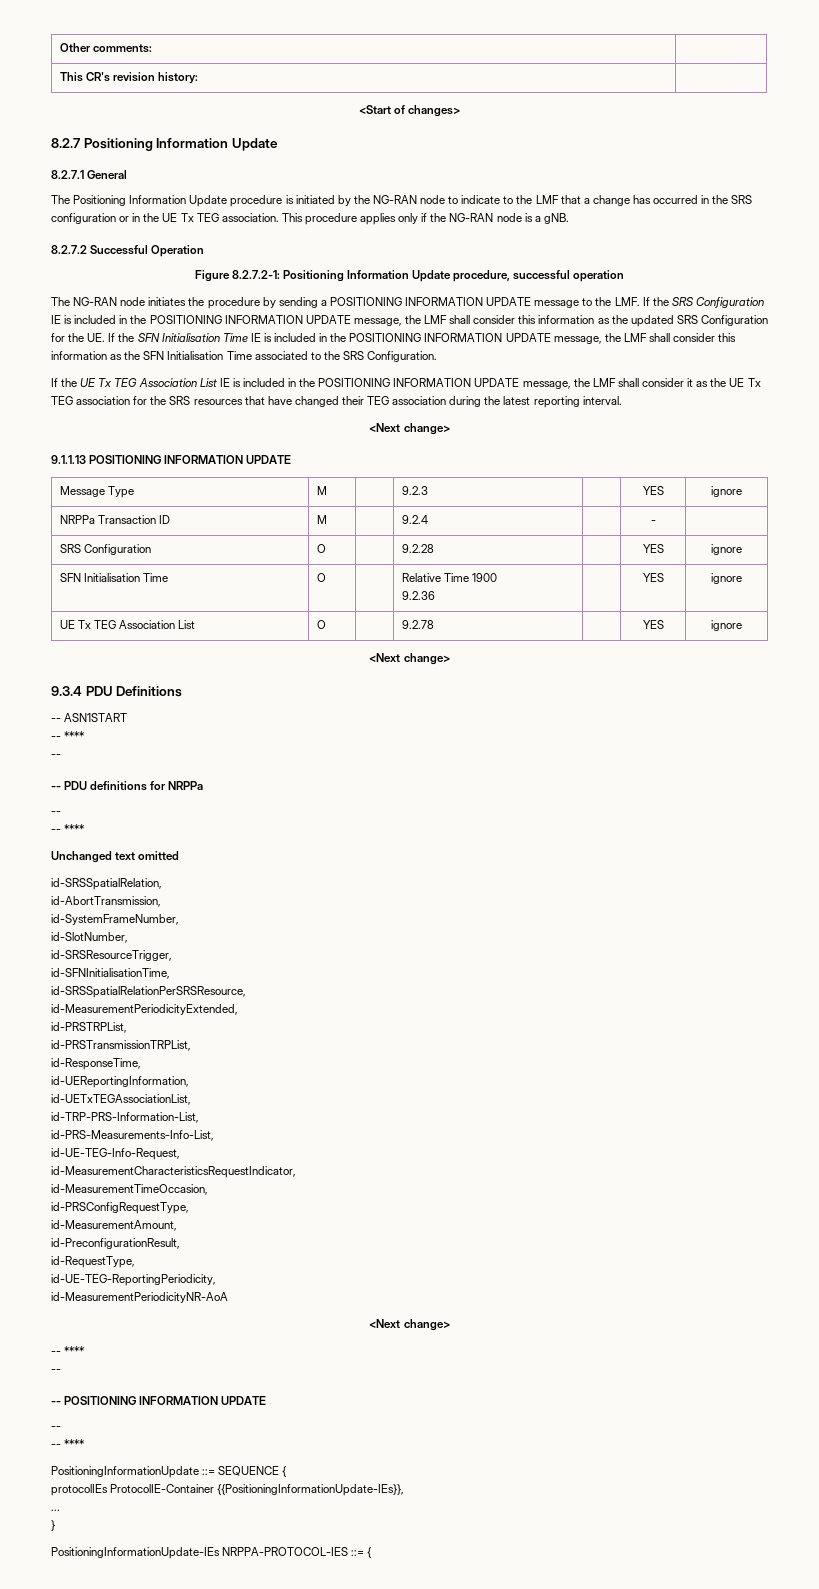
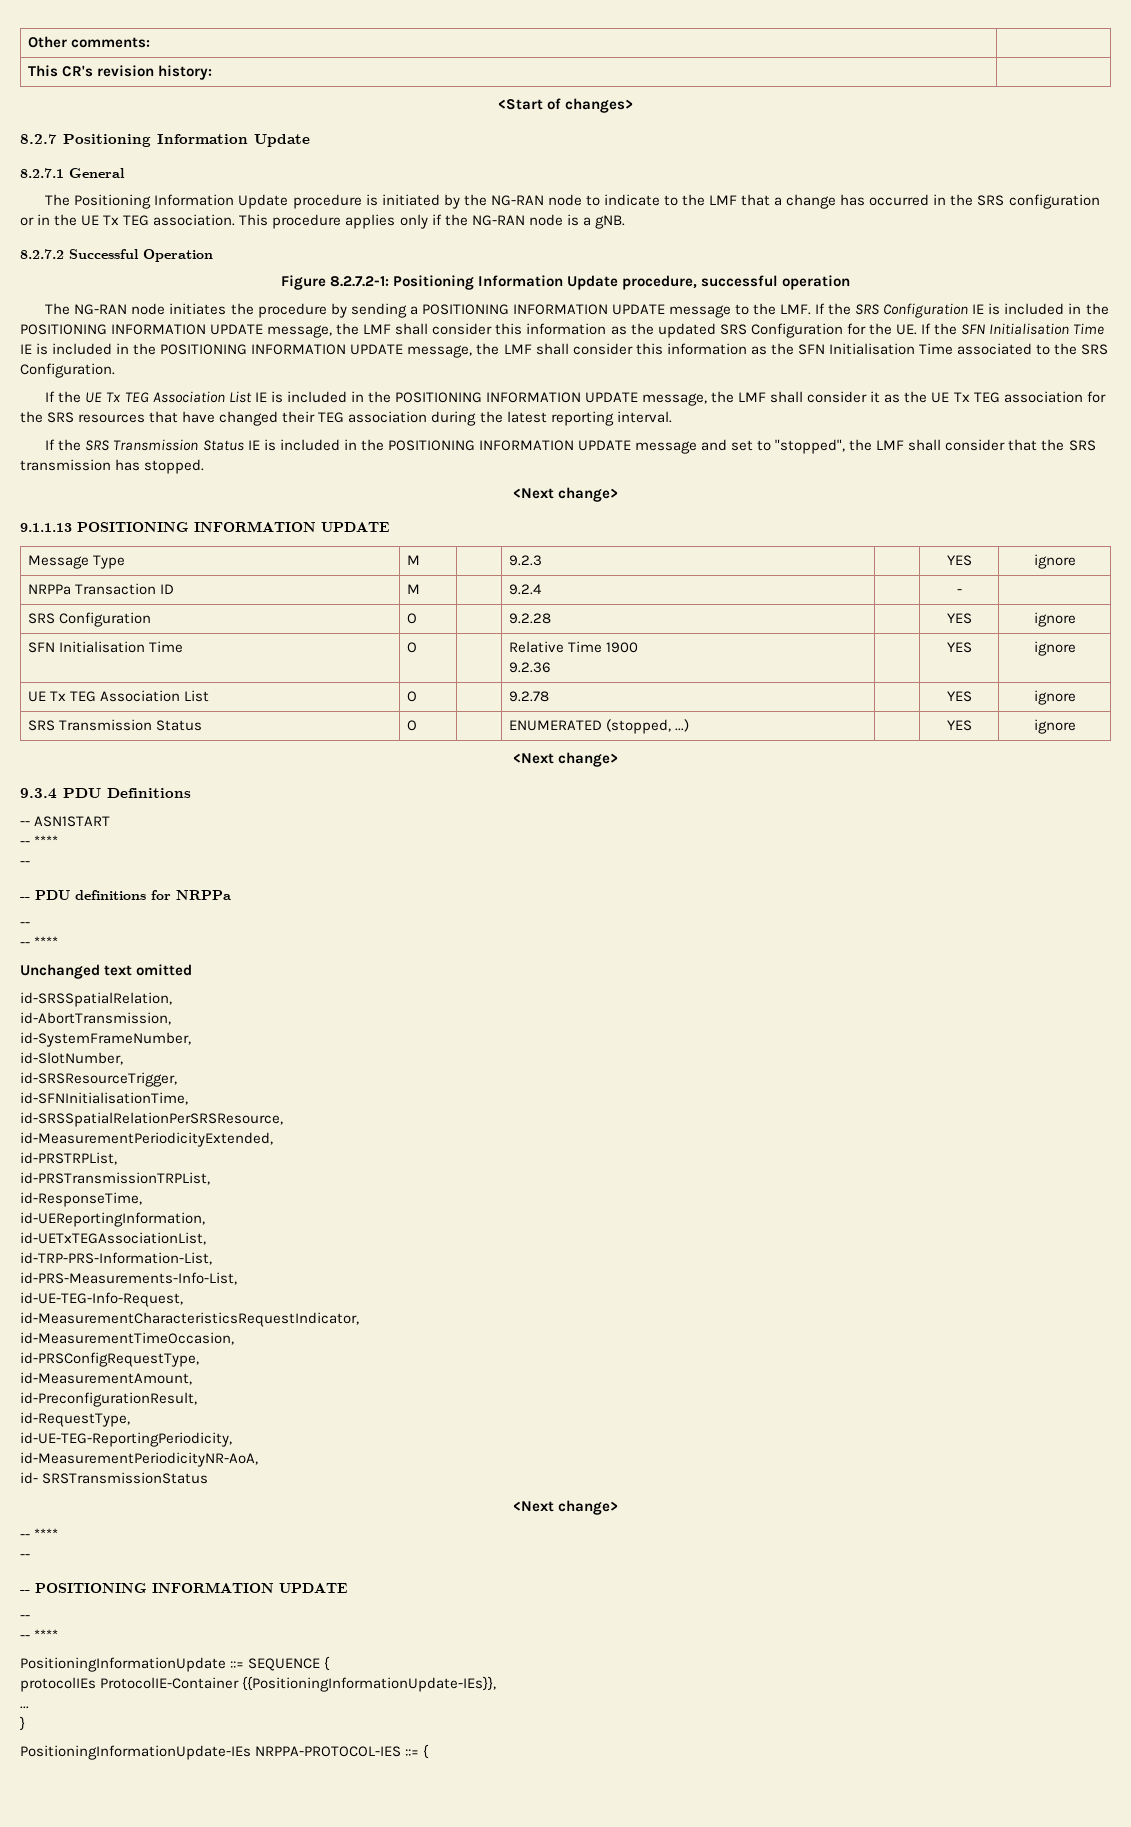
(622, 400) none -> [45,439,1096,454] [20,459,205,474] // If the SRS Transmission Status IE is included in the POSITIONING INFORMATION UPDATE message and set to "stopped", the LMF shall consider that the SRS transmission has stopped.
(742, 625) none -> [28,719,203,731] [407,720,418,731] [509,719,690,734] [946,720,972,731] [1033,719,1076,734] // SRS Transmission Status | O | | ENUMERATED (stopped, ...) | | YES | ignore
[51,1292,228,1303] id-MeasurementPeriodicityNR-AoA -> [20,1452,258,1467] [20,1472,209,1484] id-MeasurementPeriodicityNR-AoA, // id- SRSTransmissionStatus

